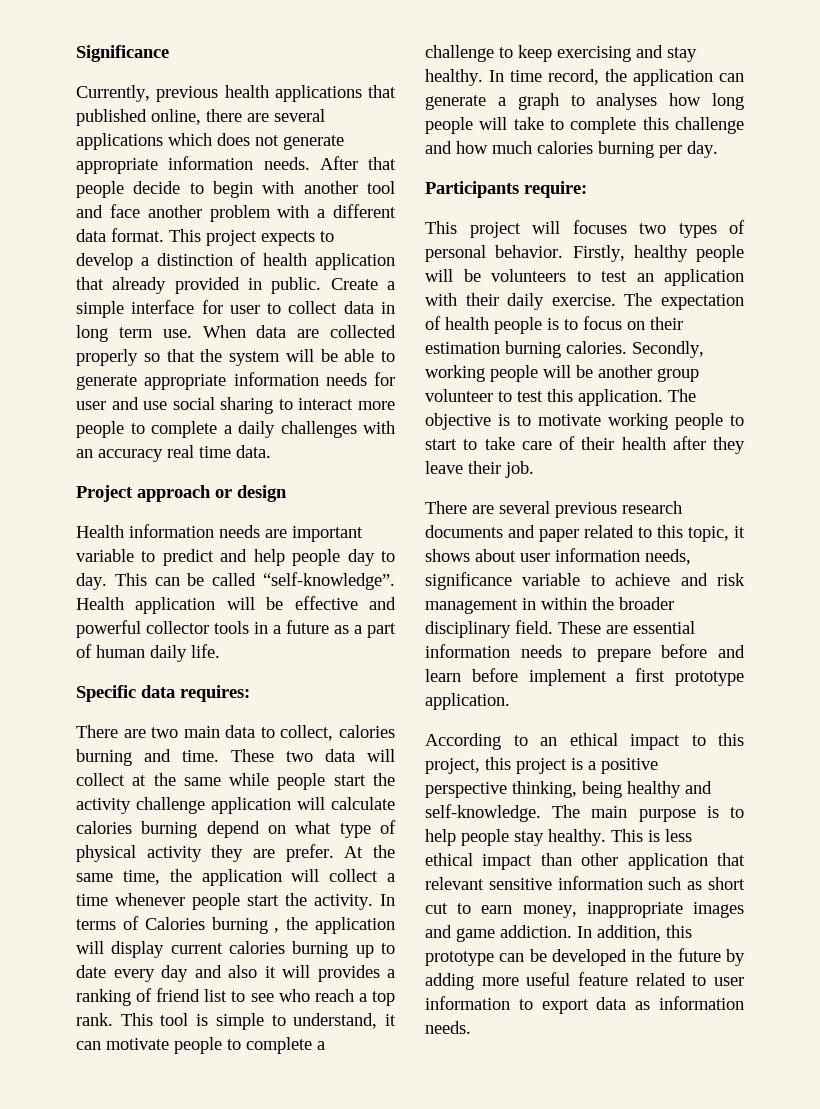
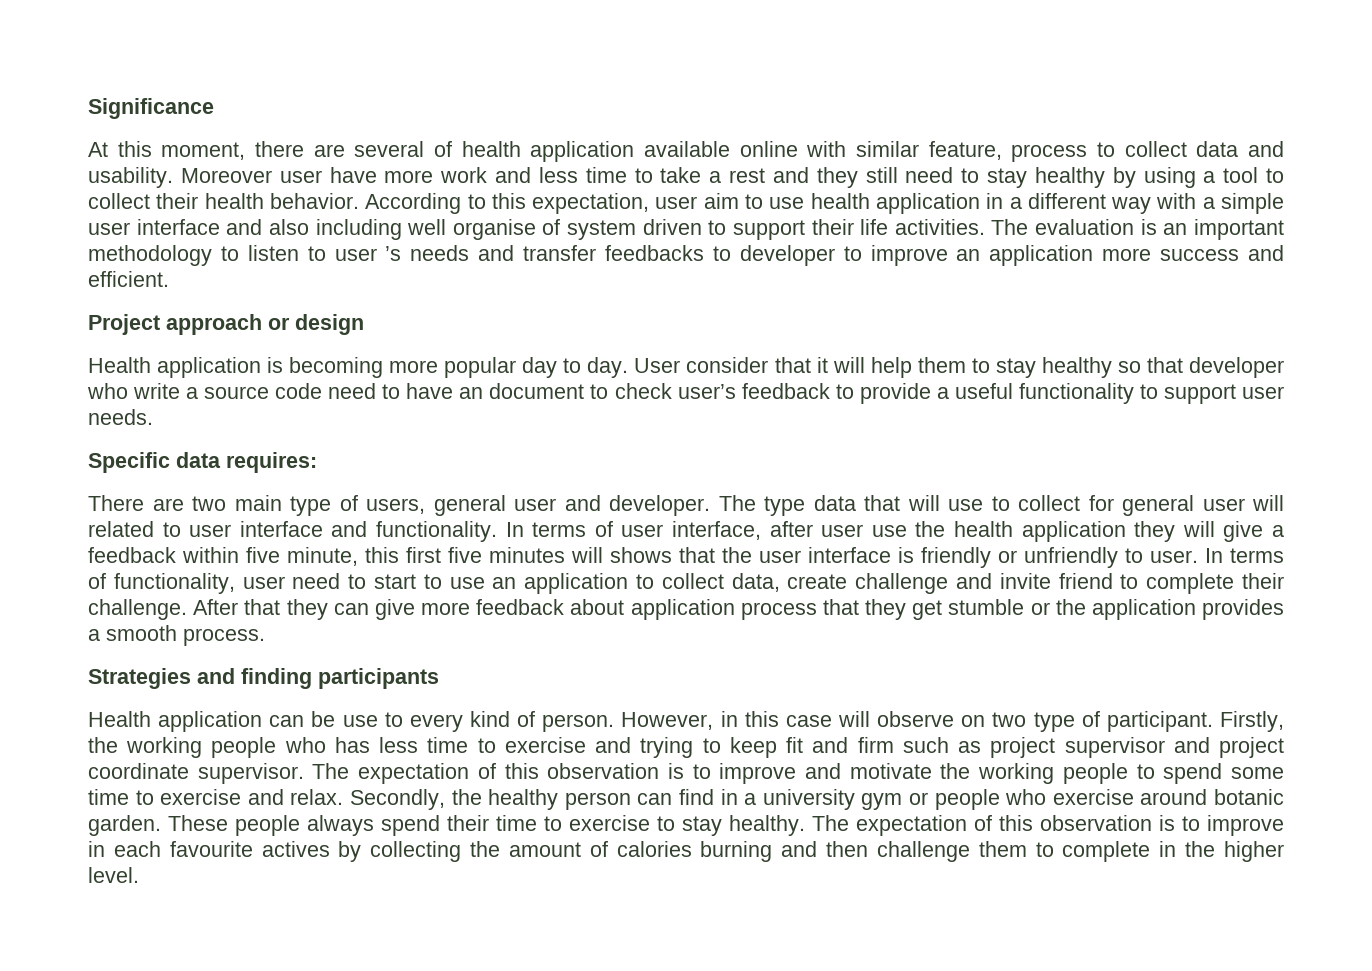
[76,85,396,102] [76,109,325,126] [76,133,344,150] [76,156,396,174] [76,181,395,198] [76,204,396,222] [76,228,334,246] [76,252,395,270] [76,277,395,294] [76,300,395,318] [76,325,396,342] [76,349,395,366] [76,372,395,390] [76,397,395,414] [76,421,395,438] [76,445,271,462] Currently, previous health applications that published online, there are several applications which does not generate appropriate information needs. After that people decide to begin with another tool and face another problem with a different data format. This project expects to develop a distinction of health application that already provided in public. Create a simple interface for user to collect data in long term use. When data are collected properly so that the system will be able to generate appropriate information needs for user and use social sharing to interact more people to complete a daily challenges with an accuracy real time data. -> [88,141,1284,162] [88,167,1284,188] [88,193,1284,214] [88,219,1284,240] [88,245,1285,266] [88,271,169,287] At this moment, there are several of health application available online with similar feature, process to collect data and usability. Moreover user have more work and less time to take a rest and they still need to stay healthy by using a tool to collect their health behavior. According to this expectation, user aim to use health application in a different way with a simple user interface and also including well organise of system driven to support their life activities. The evaluation is an important methodology to listen to user ’s needs and transfer feedbacks to developer to improve an application more success and efficient.
[129,524,363,542] [76,549,395,566] [76,572,395,590] [76,596,396,614] [76,620,396,638] [76,644,220,662] information needs are important variable to predict and help people day to day. This can be called “self-knowledge”. Health application will be effective and powerful collector tools in a future as a part of human daily life. -> [157,357,1284,378] [87,383,1284,404] [88,409,153,425] application is becoming more popular day to day. User consider that it will help them to stay healthy so that developer who write a source code need to have an document to check user’s feedback to provide a useful functionality to support user needs.
[225,725,395,741] [76,749,395,766] [76,773,395,790] [76,797,395,814] [76,820,396,838] [76,844,395,862] [76,869,395,886] [76,893,395,910] [76,916,396,934] [76,941,395,958] [76,965,395,982] [76,988,395,1006] [76,1013,397,1030] [76,1037,325,1054] [425,45,697,62] [425,69,744,86] [425,93,744,110] [425,117,744,134] [425,141,718,158] [425,181,587,198] [425,220,745,238] [425,245,744,262] [425,269,744,286] [425,293,744,310] [425,316,683,334] [425,341,704,358] [425,365,699,382] [425,389,696,406] [425,413,744,430] [425,436,745,454] [425,461,534,478] [425,501,682,518] [425,525,745,542] [425,548,691,565] [425,572,745,590] [425,597,674,614] [425,620,695,638] [425,644,745,662] [425,668,744,686] [425,693,510,710] [425,733,744,750] [425,757,658,774] [425,781,712,798] [425,804,744,822] [425,829,692,846] [425,853,745,870] [425,876,745,890] [425,902,744,918] [425,925,692,942] [425,948,745,966] [425,972,744,990] [425,996,744,1014] [425,1021,471,1034] data to collect, calories burning and time. These two data will collect at the same while people start the activity challenge application will calculate calories burning depend on what type of physical activity they are prefer. At the same time, the application will collect a time whenever people start the activity. In terms of Calories burning , the application will display current calories burning up to date every day and also it will provides a ranking of friend list to see who reach a top rank. This tool is simple to understand, it can motivate people to complete a challenge to keep exercising and stay healthy. In time record, the application can generate a graph to analyses how long people will take to complete this challenge and how much calories burning per day. // Participants require: // This project will focuses two types of personal behavior. Firstly, healthy people will be volunteers to test an application with their daily exercise. The expectation of health people is to focus on their estimation burning calories. Secondly, working people will be another group volunteer to test this application. The objective is to motivate working people to start to take care of their health after they leave their job. // There are several previous research documents and paper related to this topic, it shows about user information needs, significance variable to achieve and risk management in within the broader disciplinary field. These are essential information needs to prepare before and learn before implement a first prototype application. // According to an ethical impact to this project, this project is a positive perspective thinking, being healthy and self-knowledge. The main purpose is to help people stay healthy. This is less ethical impact than other application that relevant sensitive information such as short cut to earn money, inappropriate images and game addiction. In addition, this prototype can be developed in the future by adding more useful feature related to user information to export data as information needs. -> [290,495,1284,516] [88,521,1284,542] [88,547,1284,568] [88,573,1284,594] [88,599,1284,620] [88,625,265,646] [88,668,439,689] [88,711,1284,732] [88,737,1284,758] [88,763,1285,784] [88,789,1284,810] [88,815,1284,836] [88,841,1285,862] [88,867,139,883] type of users, general user and developer. The type data that will use to collect for general user will related to user interface and functionality. In terms of user interface, after user use the health application they will give a feedback within five minute, this first five minutes will shows that the user interface is friendly or unfriendly to user. In terms of functionality, user need to start to use an application to collect data, create challenge and invite friend to complete their challenge. After that they can give more feedback about application process that they get stumble or the application provides a smooth process. // Strategies and finding participants // Health application can be use to every kind of person. However, in this case will observe on two type of participant. Firstly, the working people who has less time to exercise and trying to keep fit and firm such as project supervisor and project coordinate supervisor. The expectation of this observation is to improve and motivate the working people to spend some time to exercise and relax. Secondly, the healthy person can find in a university gym or people who exercise around botanic garden. These people always spend their time to exercise to stay healthy. The expectation of this observation is to improve in each favourite actives by collecting the amount of calories burning and then challenge them to complete in the higher level.

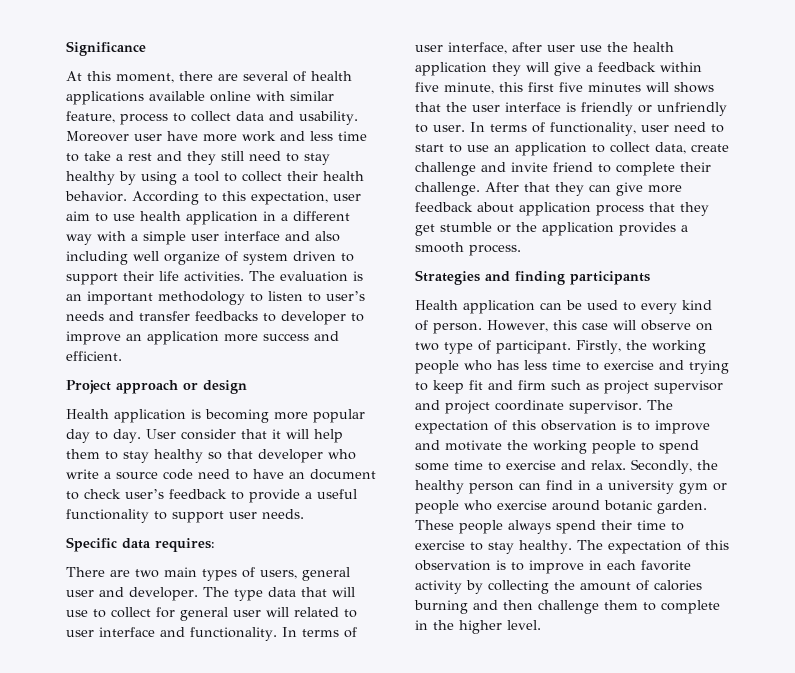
[530,141,635,162] application -> [66,91,144,105] applications
[452,219,536,240] organise -> [164,251,220,265] organize
[334,246,402,261] user ’s -> [326,291,365,301] user’s
[290,496,331,516] type -> [202,569,237,581] types
[342,715,378,727] use -> [587,300,618,310] used
[720,711,738,727] in -> (548, 326) none
[169,841,330,857] favourite actives -> [641,560,691,571] [415,580,462,594] favorite activity

